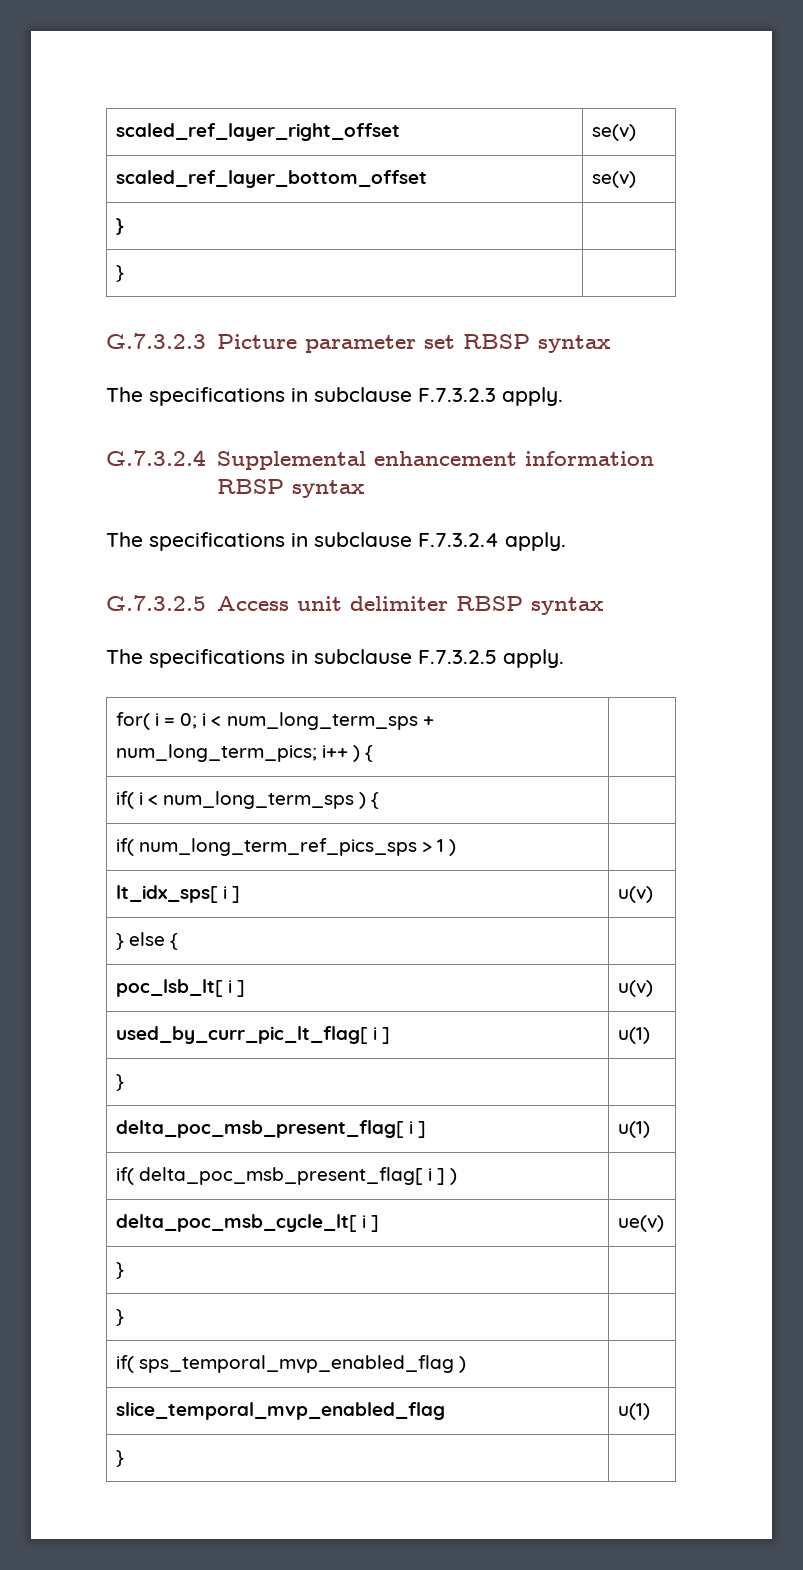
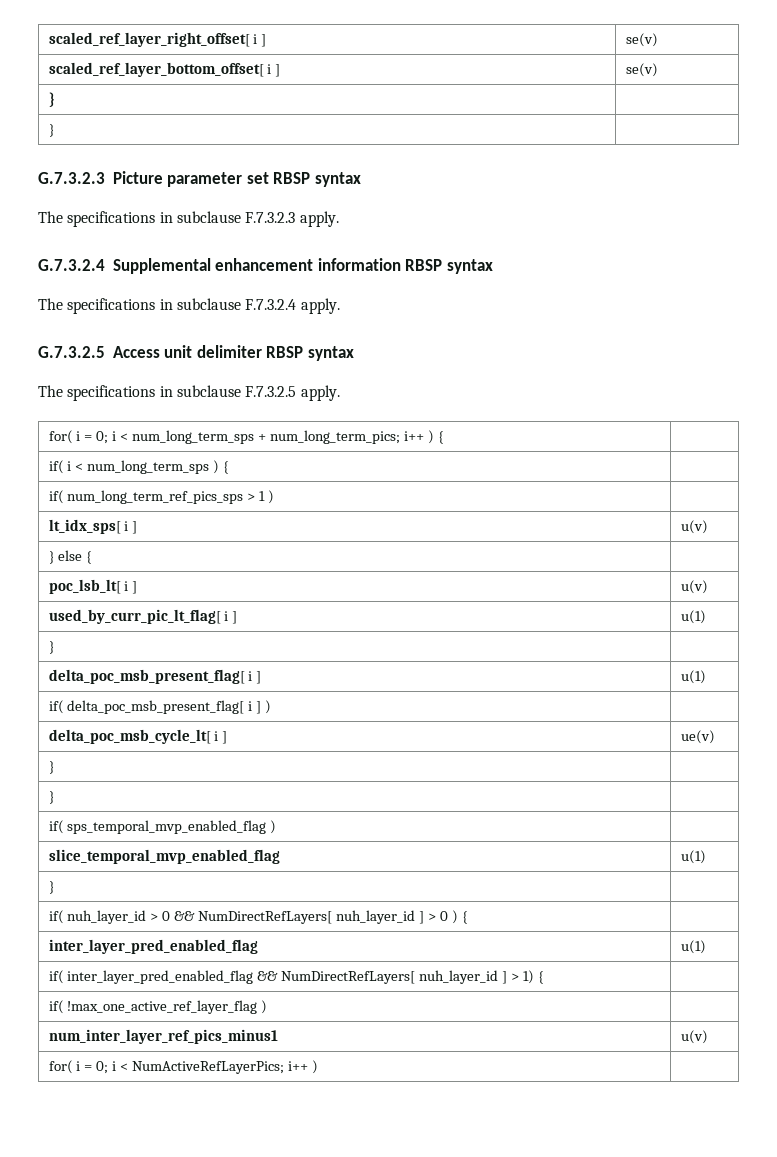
[115,123,400,141] [591,124,636,141] [115,170,427,188] scaled_ref_layer_right_offset | se(v) // scaled_ref_layer_bottom_offset -> [48,32,267,47] [625,33,658,47] [48,62,281,77] scaled_ref_layer_right_offset[ i ] | se(v) // scaled_ref_layer_bottom_offset[ i ]
(124, 1458) none -> [48,910,468,924] [48,939,258,954] [680,940,706,954] [48,970,544,984] [48,1000,268,1014] [48,1029,278,1044] [680,1030,708,1044] [48,1060,318,1074] // if( nuh_layer_id > 0 && NumDirectRefLayers[ nuh_layer_id ] > 0 ) { | // inter_layer_pred_enabled_flag | u(1) // if( inter_layer_pred_enabled_flag && NumDirectRefLayers[ nuh_layer_id ] > 1) { | // if( !max_one_active_ref_layer_flag ) | // num_inter_layer_ref_pics_minus1 | u(v) // for( i = 0; i < NumActiveRefLayerPics; i++ ) |

